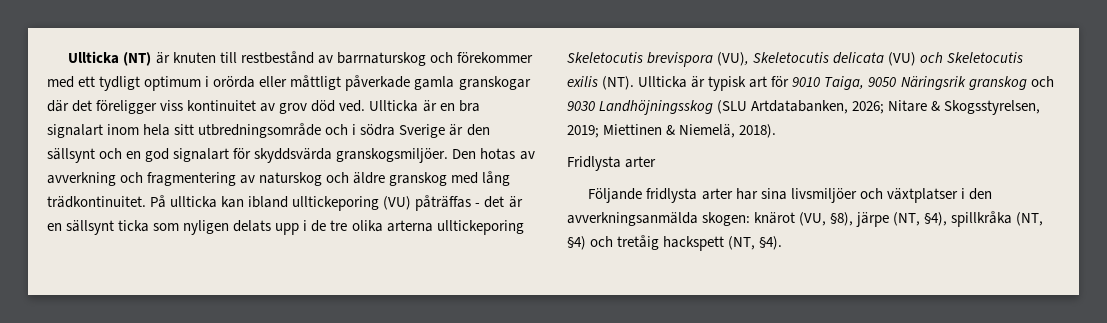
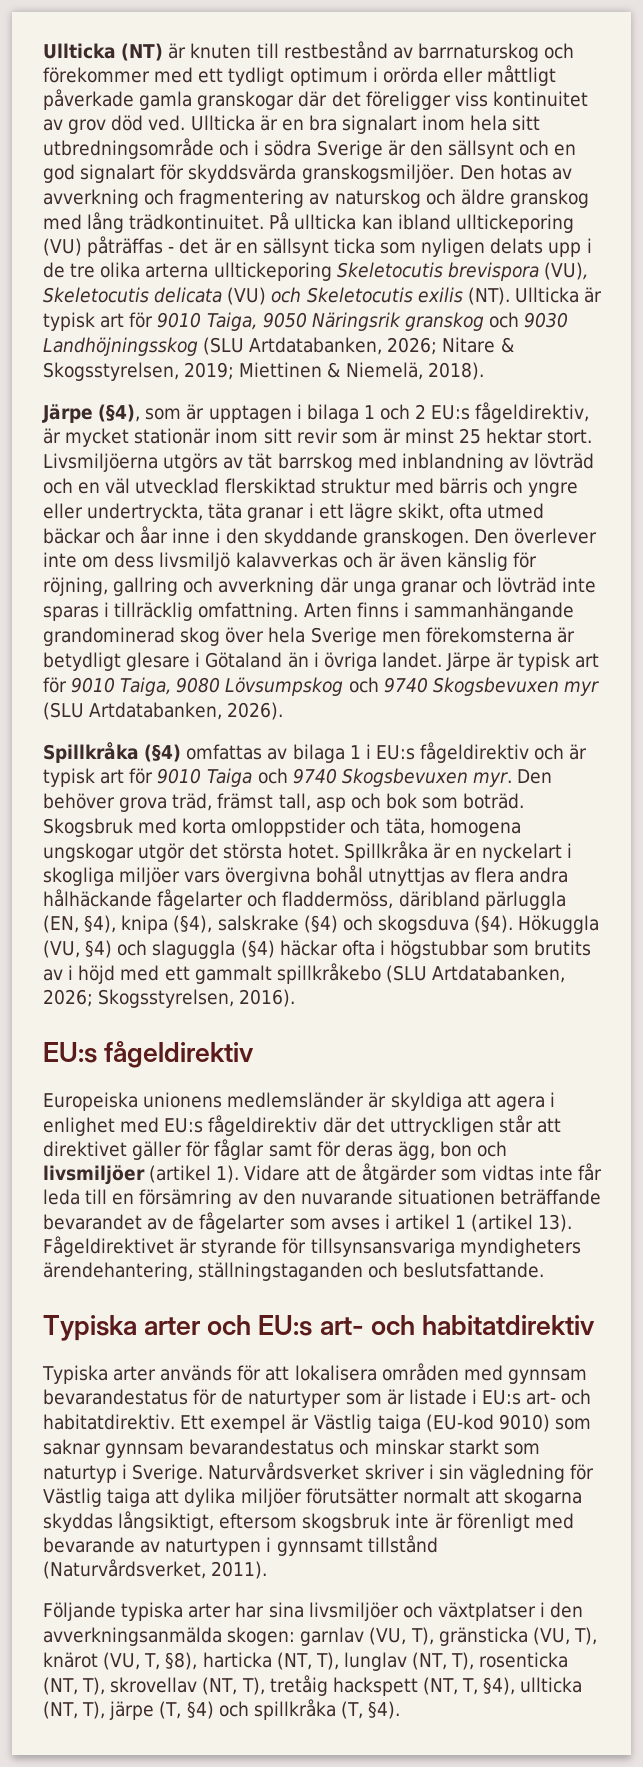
[567,156,657,171] Fridlysta arter -> [42,402,590,423] [43,428,593,447] [43,453,595,472] [43,478,579,497] [43,503,545,522] [43,526,598,547] [43,552,538,571] [43,577,597,596] [43,602,574,621] [43,627,575,646] [43,652,600,671] [43,677,600,696] [43,702,284,720] [43,742,588,763] [43,768,553,787] [43,793,525,812] [43,818,521,837] [43,841,573,862] [43,865,569,886] [43,889,566,910] [43,915,600,934] [43,940,592,959] [43,963,566,984] [43,989,296,1008] [43,1041,255,1068] [43,1092,555,1111] [43,1115,562,1136] [43,1139,508,1160] [43,1163,603,1185] [43,1189,602,1208] [43,1212,573,1233] [43,1236,581,1257] [43,1262,545,1281] [43,1315,595,1341] [42,1363,588,1384] [43,1389,592,1408] [43,1414,591,1433] [43,1439,540,1458] [43,1462,595,1483] [43,1488,583,1507] [43,1511,574,1532] [43,1535,438,1556] [43,1559,268,1579] Järpe (§4), som är upptagen i bilaga 1 och 2 EU:s fågeldirektiv, är mycket stationär inom sitt revir som är minst 25 hektar stort. Livsmiljöerna utgörs av tät barrskog med inblandning av lövträd och en väl utvecklad flerskiktad struktur med bärris och yngre eller undertryckta, täta granar i ett lägre skikt, ofta utmed bäckar och åar inne i den skyddande granskogen. Den överlever inte om dess livsmiljö kalavverkas och är även känslig för röjning, gallring och avverkning där unga granar och lövträd inte sparas i tillräcklig omfattning. Arten finns i sammanhängande grandominerad skog över hela Sverige men förekomsterna är betydligt glesare i Götaland än i övriga landet. Järpe är typisk art för 9010 Taiga, 9080 Lövsumpskog och 9740 Skogsbevuxen myr (SLU Artdatabanken, 2026). // Spillkråka (§4) omfattas av bilaga 1 i EU:s fågeldirektiv och är typisk art för 9010 Taiga och 9740 Skogsbevuxen myr. Den behöver grova träd, främst tall, asp och bok som boträd. Skogsbruk med korta omloppstider och täta, homogena ungskogar utgör det största hotet. Spillkråka är en nyckelart i skogliga miljöer vars övergivna bohål utnyttjas av flera andra hålhäckande fågelarter och fladdermöss, däribland pärluggla (EN, §4), knipa (§4), salskrake (§4) och skogsduva (§4). Hökuggla (VU, §4) och slaguggla (§4) häckar ofta i högstubbar som brutits av i höjd med ett gammalt spillkråkebo (SLU Artdatabanken, 2026; Skogsstyrelsen, 2016). // EU:s fågeldirektiv // Europeiska unionens medlemsländer är skyldiga att agera i enlighet med EU:s fågeldirektiv där det uttryckligen står att direktivet gäller för fåglar samt för deras ägg, bon och livsmiljöer (artikel 1). Vidare att de åtgärder som vidtas inte får leda till en försämring av den nuvarande situationen beträffande bevarandet av de fågelarter som avses i artikel 1 (artikel 13). Fågeldirektivet är styrande för tillsynsansvariga myndigheters ärendehantering, ställningstaganden och beslutsfattande. // Typiska arter och EU:s art- och habitatdirektiv // Typiska arter används för att lokalisera områden med gynnsam bevarandestatus för de naturtyper som är listade i EU:s art- och habitatdirektiv. Ett exempel är Västlig taiga (EU-kod 9010) som saknar gynnsam bevarandestatus och minskar starkt som naturtyp i Sverige. Naturvårdsverket skriver i sin vägledning för Västlig taiga att dylika miljöer förutsätter normalt att skogarna skyddas långsiktigt, eftersom skogsbruk inte är förenligt med bevarande av naturtypen i gynnsamt tillstånd (Naturvårdsverket, 2011).
[646,188,698,203] fridlysta -> [121,1602,184,1621] typiska
[754,211,1044,227] [567,235,756,251] knärot (VU, §8), järpe (NT, §4), spillkråka (NT, §4) och tretåig hackspett (NT, -> [300,1627,597,1646] [43,1652,569,1671] [43,1675,583,1696] [43,1699,363,1720] garnlav (VU, T), gränsticka (VU, T), knärot (VU, T, §8), harticka (NT, T), lunglav (NT, T), rosenticka (NT, T), skrovellav (NT, T), tretåig hackspett (NT, T, §4), ullticka (NT, T), järpe (T, §4) och spillkråka (T,

